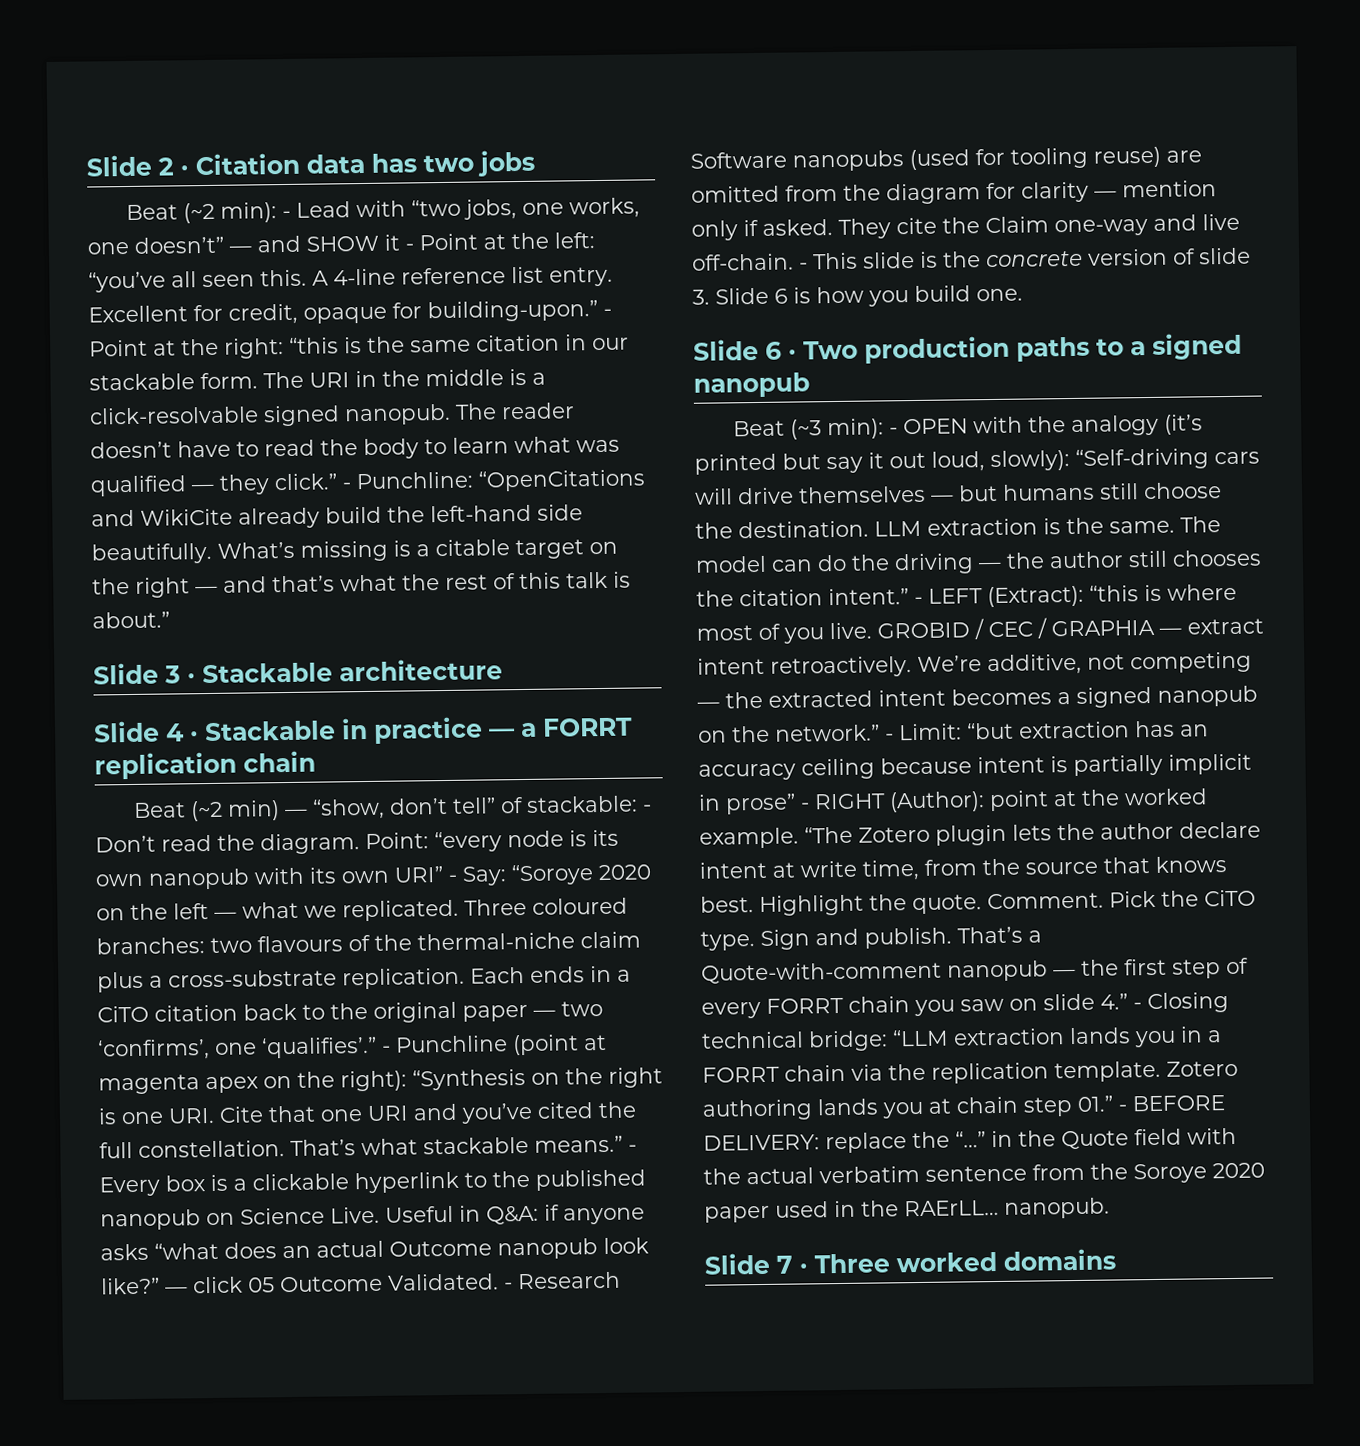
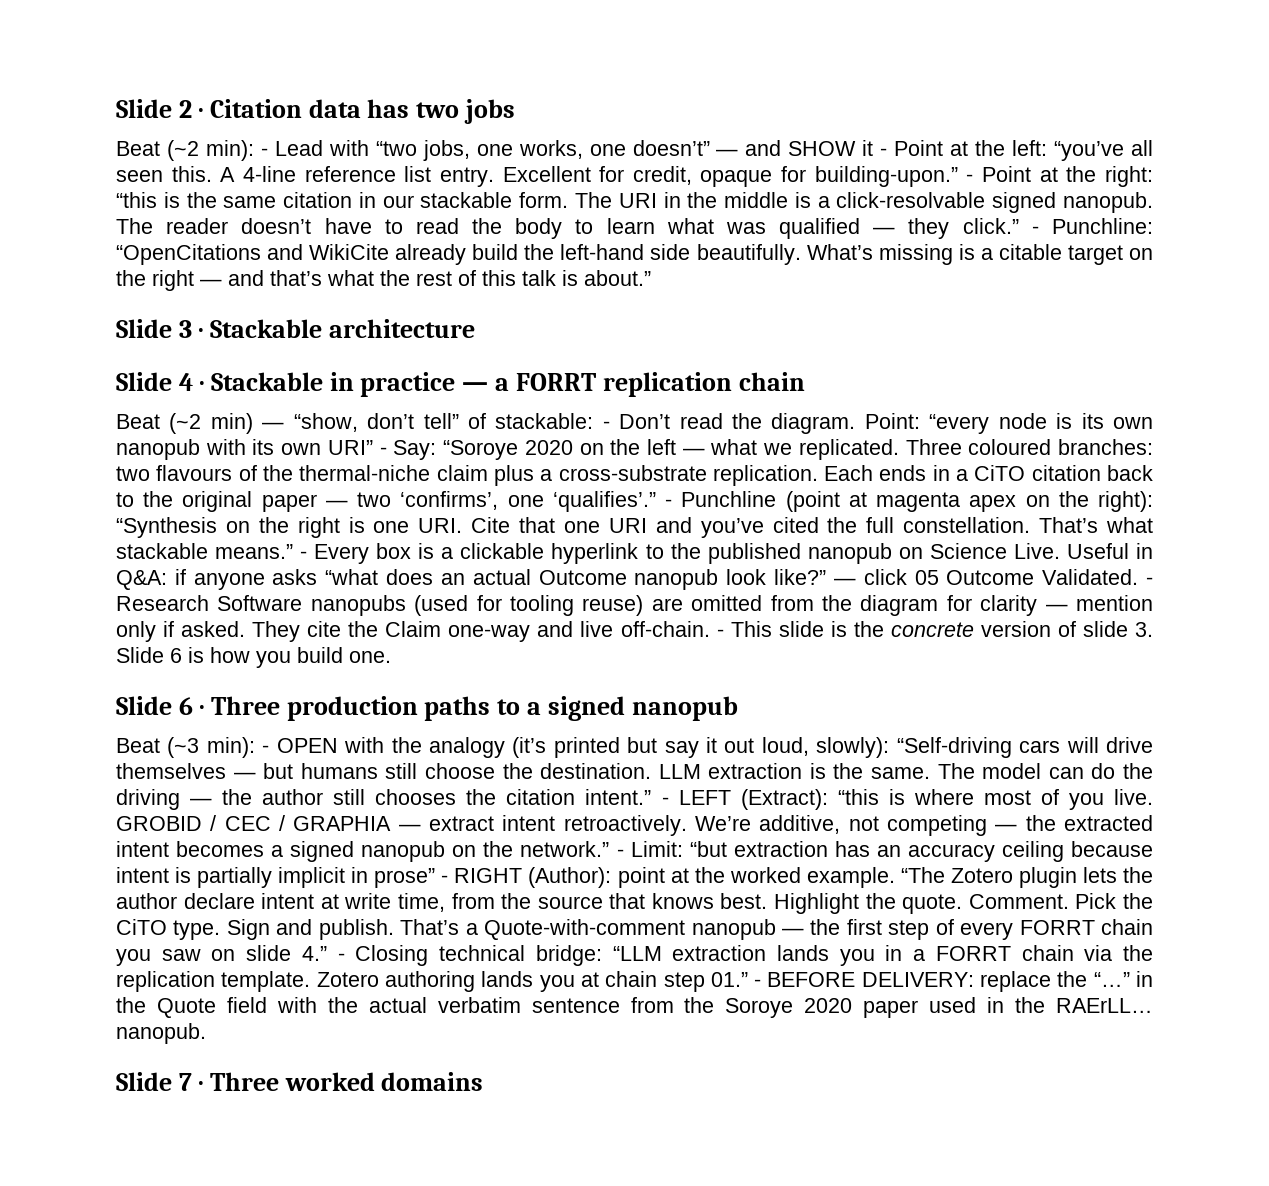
[803,340,858,360] Two -> [210,696,280,715] Three

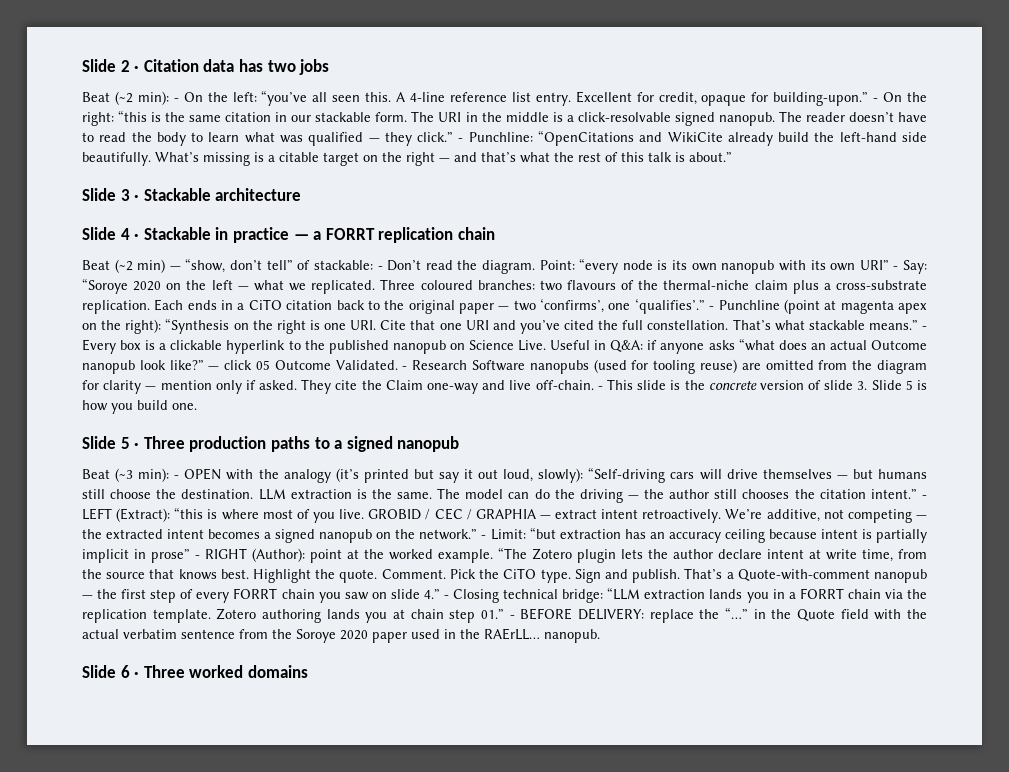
[274,140,969,161] Lead with “two jobs, one works, one doesn’t” — and SHOW it - Point at -> [183,92,203,102] On
[982,166,1058,182] Point at -> [883,92,903,102] On
[170,648,182,663] 6 -> [905,380,913,390] 5
[178,697,193,715] 6 -> [120,437,130,449] 5
[178,1073,192,1091] 7 -> [120,665,130,678] 6

